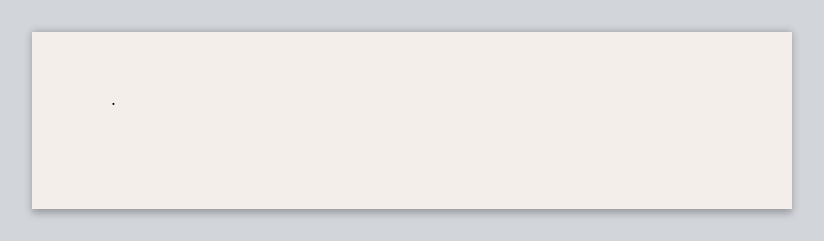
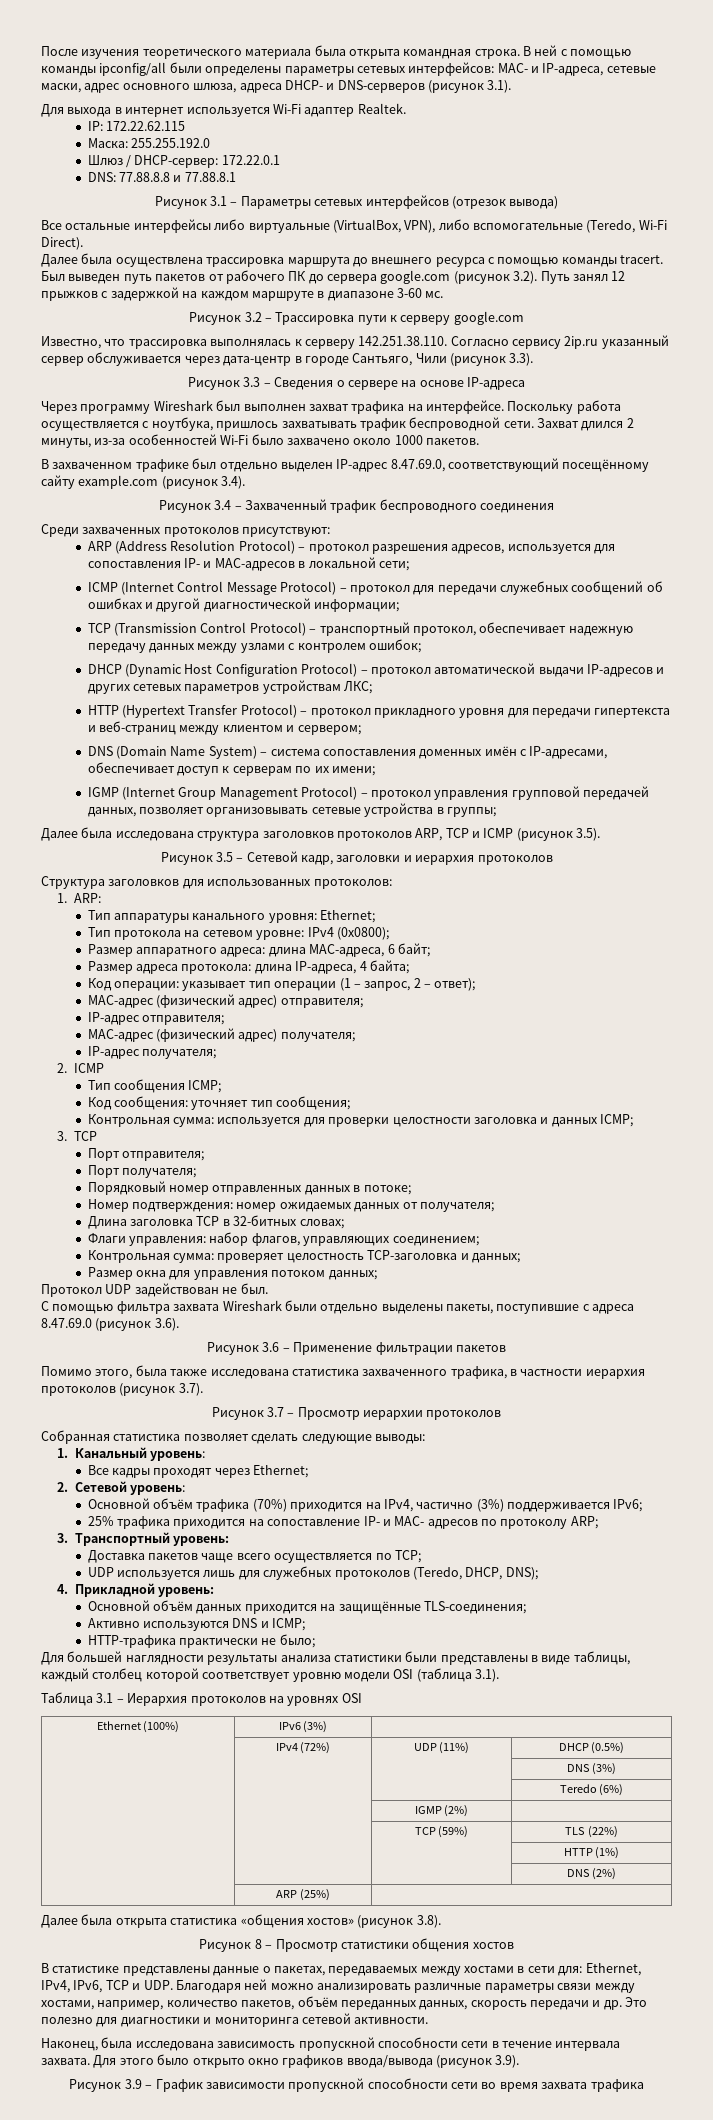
[111,102,116,105] . -> [41,45,632,59] [41,62,656,76] [41,80,512,93] [41,103,406,117] [87,121,186,131] [87,138,211,148] [87,155,280,168] [87,172,236,182] [154,195,559,209] [41,219,667,233] [41,237,83,250] [41,253,664,267] [41,270,626,284] [41,287,444,301] [189,311,524,325] [41,335,669,349] [41,352,534,366] [188,377,525,390] [41,400,621,414] [41,417,634,431] [41,434,479,448] [41,458,650,472] [41,475,246,489] [158,499,555,513] [41,524,331,537] [87,540,616,554] [87,557,409,571] [87,581,663,595] [87,598,400,612] [87,622,633,636] [87,639,421,653] [87,663,665,677] [87,680,373,694] [87,704,671,718] [87,721,361,735] [87,746,608,759] [87,762,375,776] [87,786,650,800] [87,803,496,817] [41,827,601,841] [160,851,553,865] [41,876,392,889] [57,893,101,903] [87,910,376,923] [87,927,389,940] [87,943,430,957] [87,960,409,974] [87,978,476,991] [87,994,363,1008] [87,1012,225,1025] [87,1028,355,1042] [87,1046,217,1059] [57,1063,104,1073] [87,1079,222,1093] [87,1096,351,1110] [87,1114,634,1127] [57,1131,97,1141] [87,1148,205,1161] [87,1165,197,1178] [87,1181,411,1195] [87,1199,494,1212] [87,1215,344,1229] [87,1232,479,1246] [87,1250,520,1263] [87,1267,377,1280] [41,1283,268,1297] [41,1300,635,1314] [41,1318,179,1331] [207,1342,506,1355] [41,1365,645,1379] [41,1383,203,1396] [211,1407,502,1420] [41,1430,425,1444] [57,1447,206,1461] [87,1465,309,1478] [57,1481,186,1495] [87,1498,643,1512] [87,1516,598,1529] [57,1532,230,1546] [87,1550,421,1563] [87,1566,538,1580] [57,1583,215,1597] [87,1600,526,1614] [87,1618,306,1631] [87,1634,315,1648] [41,1651,630,1665] [41,1668,499,1682] [41,1692,362,1706] [96,1721,180,1733] [278,1721,328,1733] [275,1742,331,1754] [413,1742,470,1754] [558,1742,625,1754] [566,1763,617,1775] [559,1784,624,1796] [414,1805,469,1817] [414,1826,469,1838] [565,1826,618,1838] [563,1847,620,1859] [566,1868,617,1880] [276,1889,330,1901] [41,1914,441,1928] [199,1938,514,1952] [41,1963,641,1976] [41,1979,635,1993] [41,1996,648,2010] [41,2013,429,2027] [41,2037,621,2051] [41,2054,520,2068] [69,2078,644,2092] После изучения теоретического материала была открыта командная строка. В ней с помощью команды ipconfig/all были определены параметры сетевых интерфейсов: MAC- и IP-адреса, сетевые маски, адрес основного шлюза, адреса DHCP- и DNS-серверов (рисунок 3.1). // Для выхода в интернет используется Wi-Fi адаптер Realtek. // IP: 172.22.62.115 // Маска: 255.255.192.0 // Шлюз / DHCP-сервер: 172.22.0.1 // DNS: 77.88.8.8 и 77.88.8.1 // Рисунок 3.1 – Параметры сетевых интерфейсов (отрезок вывода) // Все остальные интерфейсы либо виртуальные (VirtualBox, VPN), либо вспомогательные (Teredo, Wi-Fi Direct). // Далее была осуществлена трассировка маршрута до внешнего ресурса с помощью команды tracert. Был выведен путь пакетов от рабочего ПК до сервера google.com (рисунок 3.2). Путь занял 12 прыжков с задержкой на каждом маршруте в диапазоне 3-60 мс. // Рисунок 3.2 – Трассировка пути к серверу google.com // Известно, что трассировка выполнялась к серверу 142.251.38.110. Согласно сервису 2ip.ru указанный сервер обслуживается через дата-центр в городе Сантьяго, Чили (рисунок 3.3). // Рисунок 3.3 – Сведения о сервере на основе IP-адреса // Через программу Wireshark был выполнен захват трафика на интерфейсе. Поскольку работа осуществляется с ноутбука, пришлось захватывать трафик беспроводной сети. Захват длился 2 минуты, из-за особенностей Wi-Fi было захвачено около 1000 пакетов. // В захваченном трафике был отдельно выделен IP-адрес 8.47.69.0, соответствующий посещённому сайту example.com (рисунок 3.4). // Рисунок 3.4 – Захваченный трафик беспроводного соединения // Среди захваченных протоколов присутствуют: // ARP (Address Resolution Protocol) – протокол разрешения адресов, используется для сопоставления IP- и MAC-адресов в локальной сети; // ICMP (Internet Control Message Protocol) – протокол для передачи служебных сообщений об ошибках и другой диагностической информации; // TCP (Transmission Control Protocol) – транспортный протокол, обеспечивает надежную передачу данных между узлами с контролем ошибок; // DHCP (Dynamic Host Configuration Protocol) – протокол автоматической выдачи IP‑адресов и других сетевых параметров устройствам ЛКС; // HTTP (Hypertext Transfer Protocol) – протокол прикладного уровня для передачи гипертекста и веб‑страниц между клиентом и сервером; // DNS (Domain Name System) – система сопоставления доменных имён с IP‑адресами, обеспечивает доступ к серверам по их имени; // IGMP (Internet Group Management Protocol) – протокол управления групповой передачей данных, позволяет организовывать сетевые устройства в группы; // Далее была исследована структура заголовков протоколов ARP, TCP и ICMP (рисунок 3.5). // Рисунок 3.5 – Сетевой кадр, заголовки и иерархия протоколов // Структура заголовков для использованных протоколов: // 1. ARP: // Тип аппаратуры канального уровня: Ethernet; // Тип протокола на сетевом уровне: IPv4 (0x0800); // Размер аппаратного адреса: длина MAC-адреса, 6 байт; // Размер адреса протокола: длина IP-адреса, 4 байта; // Код операции: указывает тип операции (1 – запрос, 2 – ответ); // MAC-адрес (физический адрес) отправителя; // IP-адрес отправителя; // MAC-адрес (физический адрес) получателя; // IP-адрес получателя; // 2. ICMP // Тип сообщения ICMP; // Код сообщения: уточняет тип сообщения; // Контрольная сумма: используется для проверки целостности заголовка и данных ICMP; // 3. TCP // Порт отправителя; // Порт получателя; // Порядковый номер отправленных данных в потоке; // Номер подтверждения: номер ожидаемых данных от получателя; // Длина заголовка TCP в 32-битных словах; // Флаги управления: набор флагов, управляющих соединением; // Контрольная сумма: проверяет целостность TCP-заголовка и данных; // Размер окна для управления потоком данных; // Протокол UDP задействован не был. // С помощью фильтра захвата Wireshark были отдельно выделены пакеты, поступившие с адреса 8.47.69.0 (рисунок 3.6). // Рисунок 3.6 – Применение фильтрации пакетов // Помимо этого, была также исследована статистика захваченного трафика, в частности иерархия протоколов (рисунок 3.7). // Рисунок 3.7 – Просмотр иерархии протоколов // Собранная статистика позволяет сделать следующие выводы: // 1. Канальный уровень: // Все кадры проходят через Ethernet; // 2. Сетевой уровень: // Основной объём трафика (70%) приходится на IPv4, частично (3%) поддерживается IPv6; // 25% трафика приходится на сопоставление IP- и MAC- адресов по протоколу ARP; // 3. Транспортный уровень: // Доставка пакетов чаще всего осуществляется по TCP; // UDP используется лишь для служебных протоколов (Teredo, DHCP, DNS); // 4. Прикладной уровень: // Основной объём данных приходится на защищённые TLS-соединения; // Активно используются DNS и ICMP; // HTTP-трафика практически не было; // Для большей наглядности результаты анализа статистики были представлены в виде таблицы, каждый столбец которой соответствует уровню модели OSI (таблица 3.1). // Таблица 3.1 – Иерархия протоколов на уровнях OSI // Ethernet (100%) | IPv6 (3%) | // | IPv4 (72%) | UDP (11%) | DHCP (0.5%) // | | | DNS (3%) // | | | Teredo (6%) // | | IGMP (2%) | // | | TCP (59%) | TLS (22%) // | | | HTTP (1%) // | | | DNS (2%) // | ARP (25%) | // Далее была открыта статистика «общения хостов» (рисунок 3.8). // Рисунок 8 – Просмотр статистики общения хостов // В статистике представлены данные о пакетах, передаваемых между хостами в сети для: Ethernet, IPv4, IPv6, TCP и UDP. Благодаря ней можно анализировать различные параметры связи между хостами, например, количество пакетов, объём переданных данных, скорость передачи и др. Это полезно для диагностики и мониторинга сетевой активности. // Наконец, была исследована зависимость пропускной способности сети в течение интервала захвата. Для этого было открыто окно графиков ввода/вывода (рисунок 3.9). // Рисунок 3.9 – График зависимости пропускной способности сети во время захвата трафика

